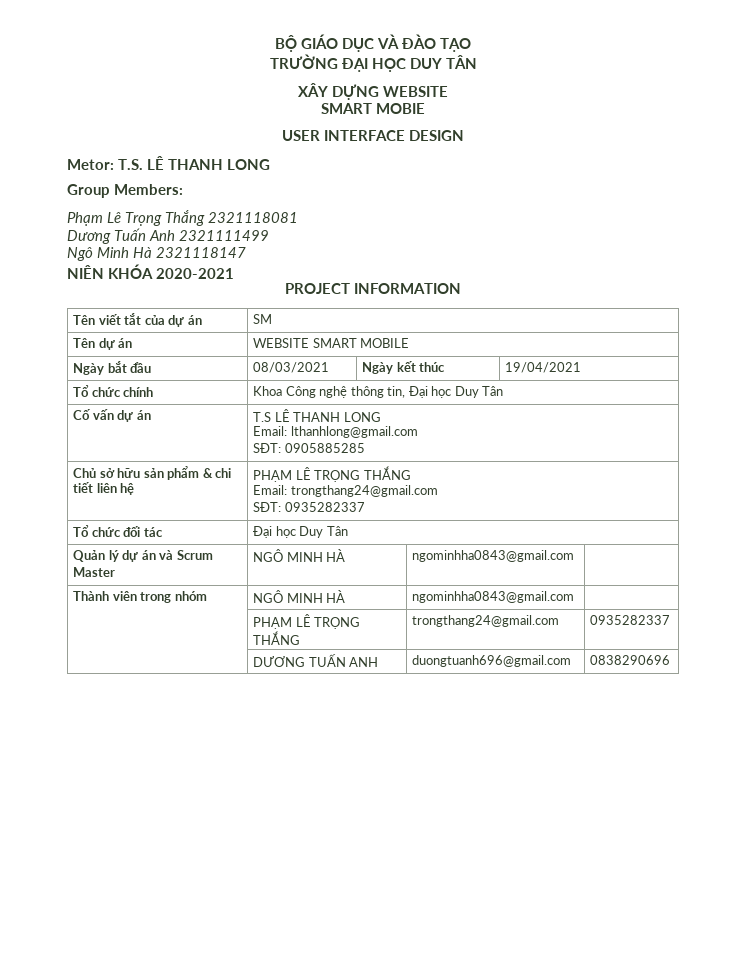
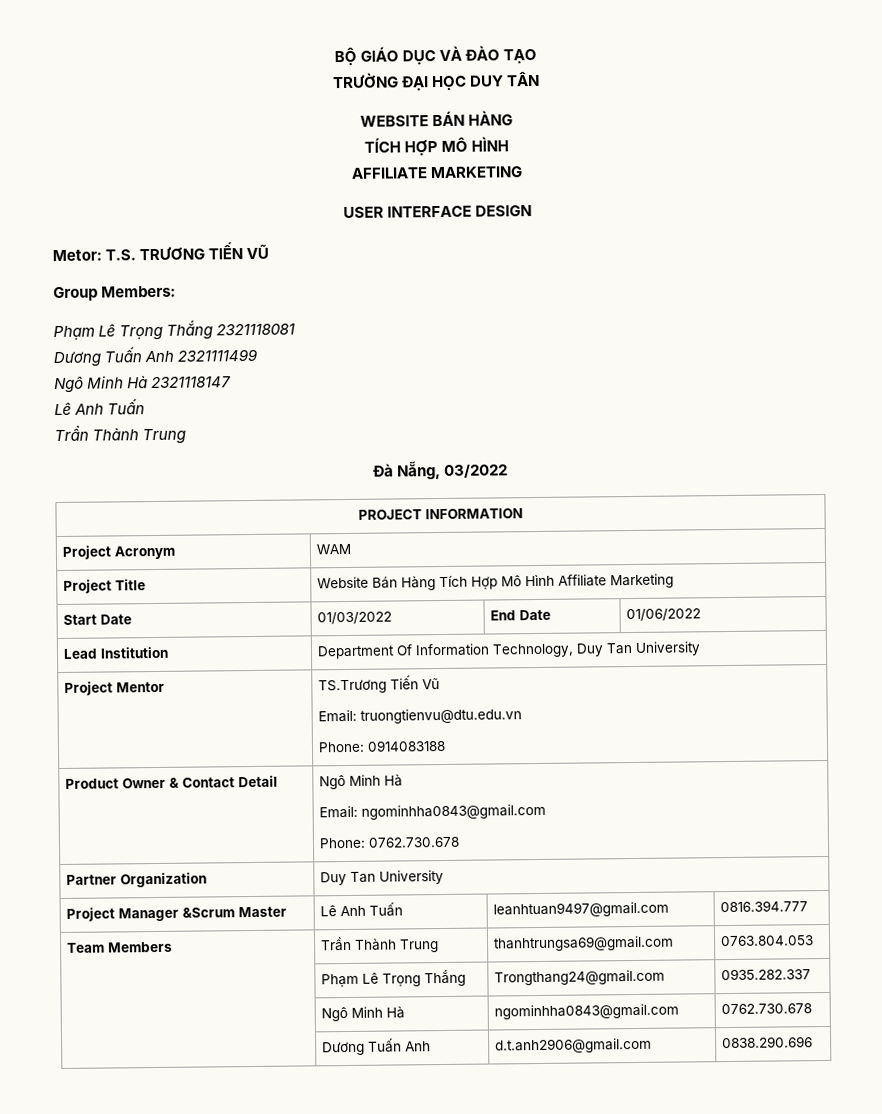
[298,83,448,100] [321,103,425,114] XÂY DỰNG WEBSITE // SMART MOBIE -> [359,110,514,127] [363,136,510,157] [350,166,524,179] WEBSITE BÁN HÀNG // TÍCH HỢP MÔ HÌNH // AFFILIATE MARKETING
[147,156,270,170] LÊ THANH LONG -> [139,242,270,261] TRƯƠNG TIẾN VŨ
[67,264,234,279] [285,283,461,294] [73,313,202,327] [253,314,273,324] [73,338,133,350] [253,338,410,348] [73,361,152,375] [253,362,330,373] [362,361,446,374] [505,362,582,373] [73,385,154,397] [253,386,504,398] [73,409,151,422] [253,409,381,422] [253,426,418,438] [253,443,365,453] [73,466,232,480] [73,482,135,495] [253,466,411,482] [253,485,438,497] [253,502,365,512] [73,525,163,537] [253,526,348,538] [73,550,213,562] [73,567,116,577] [253,549,346,562] [412,550,575,562] [73,591,207,603] [253,590,346,603] [412,591,575,603] [253,614,361,629] [253,631,301,645] [412,615,560,627] [590,615,671,625] [253,654,379,667] [412,655,572,667] [590,655,671,665] NIÊN KHÓA 2020-2021 // PROJECT INFORMATION // Tên viết tắt của dự án | SM // Tên dự án | WEBSITE SMART MOBILE // Ngày bắt đầu | 08/03/2021 | Ngày kết thúc | 19/04/2021 // Tổ chức chính | Khoa Công nghệ thông tin, Đại học Duy Tân // Cố vấn dự án | T.S LÊ THANH LONG // Email: lthanhlong@gmail.com // SĐT: 0905885285 // Chủ sở hữu sản phẩm & chi tiết liên hệ | PHẠM LÊ TRỌNG THẮNG // Email: trongthang24@gmail.com // SĐT: 0935282337 // Tổ chức đối tác | Đại học Duy Tân // Quản lý dự án và Scrum Master | NGÔ MINH HÀ | ngominhha0843@gmail.com | // Thành viên trong nhóm | NGÔ MINH HÀ | ngominhha0843@gmail.com | // | PHẠM LÊ TRỌNG THẮNG | trongthang24@gmail.com | 0935282337 // | DƯƠNG TUẤN ANH | duongtuanh696@gmail.com | 0838290696 -> [54,399,146,416] [54,425,187,445] [372,461,509,480] [358,508,523,520] [61,545,176,560] [315,543,351,555] [62,579,146,594] [316,573,674,591] [62,614,132,625] [316,611,392,625] [489,609,551,621] [625,608,701,622] [62,646,169,659] [316,641,701,660] [63,681,165,696] [317,675,440,694] [317,708,522,724] [317,739,446,753] [64,775,278,789] [318,774,403,790] [318,803,546,820] [318,836,460,849] [65,872,207,888] [319,869,444,886] [65,906,287,922] [319,902,403,917] [492,901,669,918] [719,900,808,913] [66,941,173,953] [319,936,439,953] [492,935,674,952] [719,935,814,947] [320,969,466,988] [493,969,665,986] [720,968,811,981] [320,1006,405,1022] [493,1003,679,1020] [720,1003,812,1015] [321,1038,431,1056] [494,1037,652,1054] [721,1036,813,1049] Lê Anh Tuấn // Trần Thành Trung // Đà Nẵng, 03/2022 // PROJECT INFORMATION // Project Acronym | WAM // Project Title | Website Bán Hàng Tích Hợp Mô Hình Affiliate Marketing // Start Date | 01/03/2022 | End Date | 01/06/2022 // Lead Institution | Department Of Information Technology, Duy Tan University // Project Mentor | TS.Trương Tiến Vũ // Email: truongtienvu@dtu.edu.vn // Phone: 0914083188 // Product Owner & Contact Detail | Ngô Minh Hà // Email: ngominhha0843@gmail.com // Phone: 0762.730.678 // Partner Organization | Duy Tan University // Project Manager &Scrum Master | Lê Anh Tuấn | leanhtuan9497@gmail.com | 0816.394.777 // Team Members | Trần Thành Trung | thanhtrungsa69@gmail.com | 0763.804.053 // | Phạm Lê Trọng Thắng | Trongthang24@gmail.com | 0935.282.337 // | Ngô Minh Hà | ngominhha0843@gmail.com | 0762.730.678 // | Dương Tuấn Anh | d.t.anh2906@gmail.com | 0838.290.696

